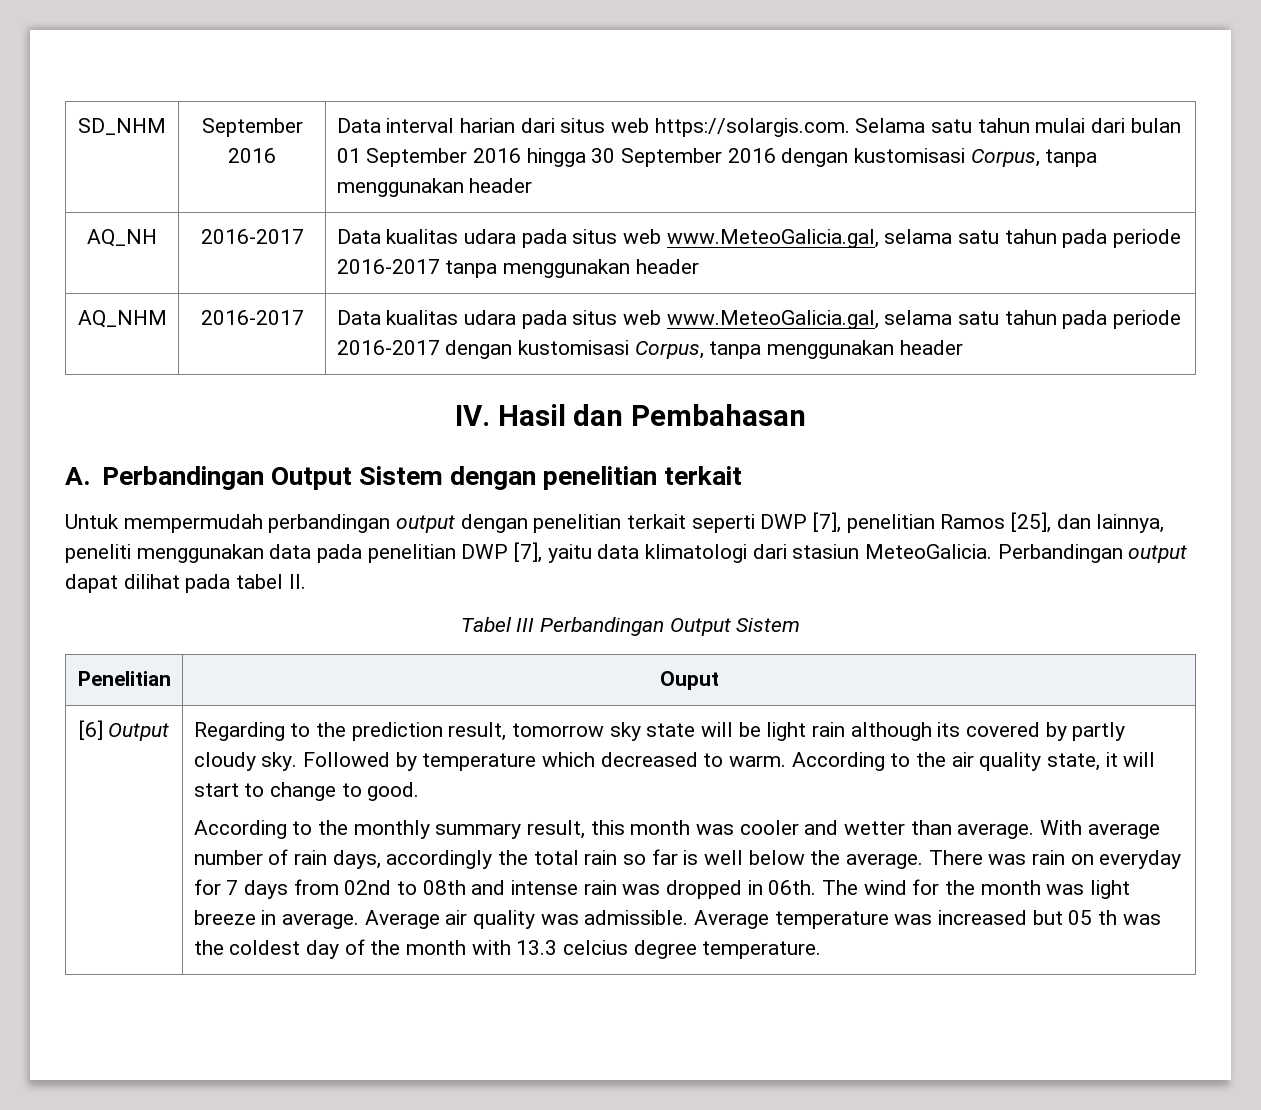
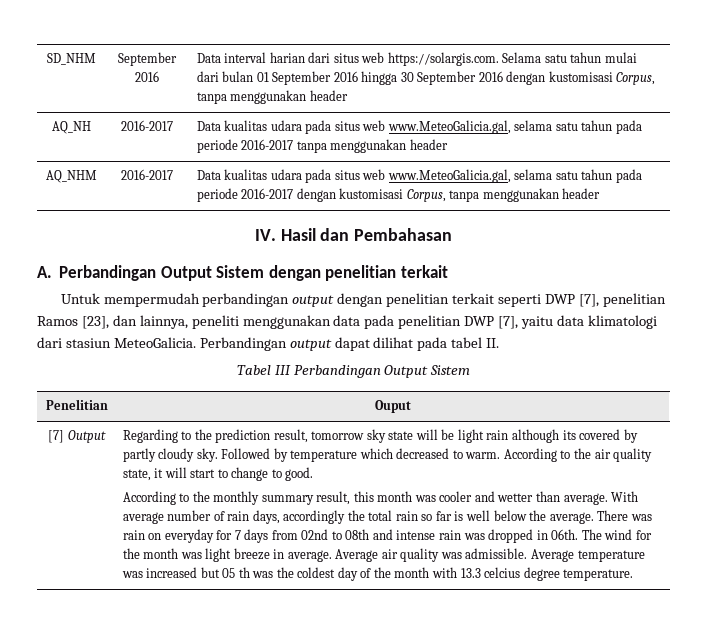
[1011,512,1052,533] [25], -> [81,316,109,329] [23],
[78,720,103,740] [6] -> [48,430,65,443] [7]

